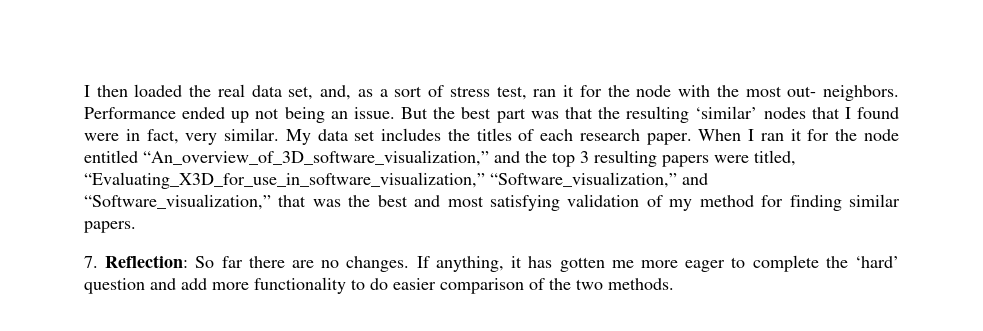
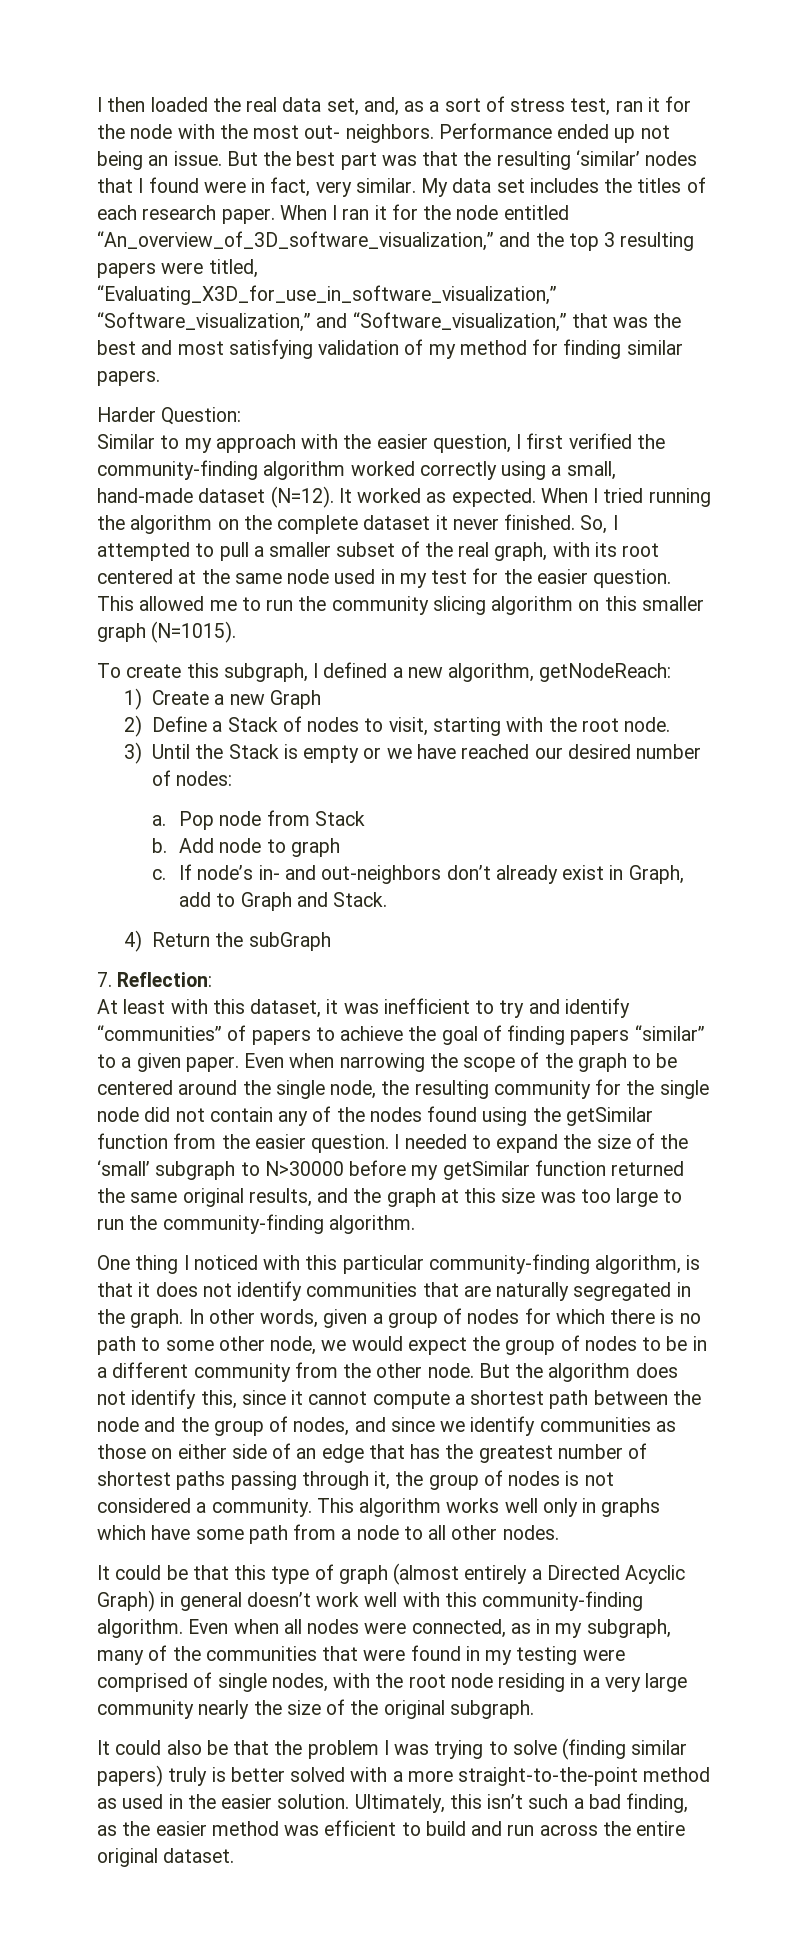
[84,255,900,272] [84,277,674,294] 7. Reflection: So far there are no changes. If anything, it has gotten me more eager to complete the ‘hard’ question and add more functionality to do easier comparison of the two methods. -> [97,407,242,425] [97,433,665,453] [97,460,616,480] [97,486,711,508] [97,514,618,534] [97,541,660,561] [97,568,672,588] [97,596,704,615] [97,621,237,643] [97,662,672,682] [124,688,321,710] [124,715,671,737] [124,742,702,764] [152,770,233,786] [151,810,366,830] [151,838,341,857] [151,864,684,884] [179,892,388,911] [124,930,331,952] [97,972,213,987] [97,998,630,1018] [97,1025,705,1045] [97,1052,678,1072] [97,1079,709,1099] [97,1106,653,1126] [97,1133,689,1153] [97,1160,685,1180] [97,1188,683,1207] [97,1214,415,1234] [97,1254,701,1274] [97,1281,691,1301] [97,1308,701,1328] [97,1335,707,1355] [97,1362,678,1382] [97,1389,701,1409] [97,1416,676,1436] [97,1443,648,1463] [97,1470,614,1490] [97,1498,661,1517] [97,1524,559,1544] [97,1563,686,1585] [97,1590,644,1612] [97,1619,671,1638] [97,1645,625,1665] [97,1672,688,1692] [97,1699,534,1719] [97,1738,688,1760] [97,1765,711,1787] [97,1793,689,1813] [97,1820,686,1836] [97,1848,235,1867] Harder Question: // Similar to my approach with the easier question, I first verified the community-finding algorithm worked correctly using a small, hand-made dataset (N=12). It worked as expected. When I tried running the algorithm on the complete dataset it never finished. So, I attempted to pull a smaller subset of the real graph, with its root centered at the same node used in my test for the easier question. This allowed me to run the community slicing algorithm on this smaller graph (N=1015). // To create this subgraph, I defined a new algorithm, getNodeReach: // 1) Create a new Graph // 2) Define a Stack of nodes to visit, starting with the root node. // 3) Until the Stack is empty or we have reached our desired number of nodes: // a. Pop node from Stack // b. Add node to graph // c. If node’s in- and out-neighbors don’t already exist in Graph, add to Graph and Stack. // 4) Return the subGraph // 7. Reflection: // At least with this dataset, it was inefficient to try and identify “communities” of papers to achieve the goal of finding papers “similar” to a given paper. Even when narrowing the scope of the graph to be centered around the single node, the resulting community for the single node did not contain any of the nodes found using the getSimilar function from the easier question. I needed to expand the size of the ‘small’ subgraph to N>30000 before my getSimilar function returned the same original results, and the graph at this size was too large to run the community-finding algorithm. // One thing I noticed with this particular community-finding algorithm, is that it does not identify communities that are naturally segregated in the graph. In other words, given a group of nodes for which there is no path to some other node, we would expect the group of nodes to be in a different community from the other node. But the algorithm does not identify this, since it cannot compute a shortest path between the node and the group of nodes, and since we identify communities as those on either side of an edge that has the greatest number of shortest paths passing through it, the group of nodes is not considered a community. This algorithm works well only in graphs which have some path from a node to all other nodes. // It could be that this type of graph (almost entirely a Directed Acyclic Graph) in general doesn’t work well with this community-finding algorithm. Even when all nodes were connected, as in my subgraph, many of the communities that were found in my testing were comprised of single nodes, with the root node residing in a very large community nearly the size of the original subgraph. // It could also be that the problem I was trying to solve (finding similar papers) truly is better solved with a more straight-to-the-point method as used in the easier solution. Ultimately, this isn’t such a bad finding, as the easier method was efficient to build and run across the entire original dataset.

